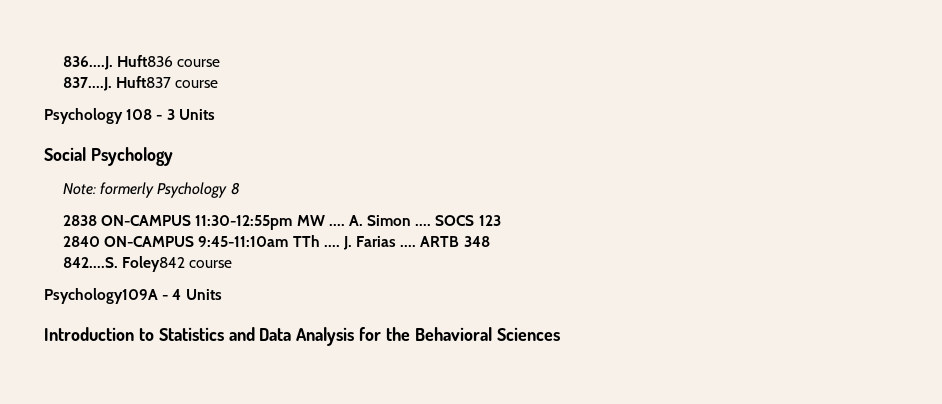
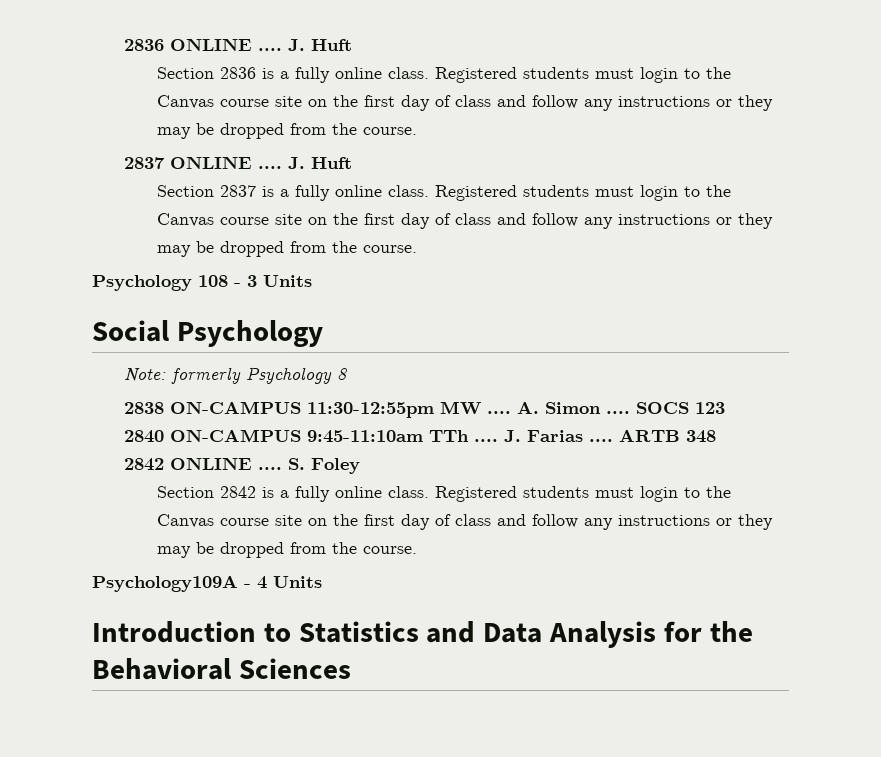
[62,55,221,70] [62,76,219,91] 836....J. Huft836 course // 837....J. Huft837 course -> [124,38,353,51] [156,67,731,83] [156,95,773,111] [156,123,417,139] [124,156,353,169] [156,185,731,201] [156,213,773,229] [156,241,417,257] 2836 ONLINE .... J. Huft // Section 2836 is a fully online class. Registered students must login to the Canvas course site on the first day of class and follow any instructions or they may be dropped from the course. // 2837 ONLINE .... J. Huft // Section 2837 is a fully online class. Registered students must login to the Canvas course site on the first day of class and follow any instructions or they may be dropped from the course.
[62,256,233,272] 842....S. Foley842 course -> [124,457,361,474] [156,486,731,502] [156,514,773,530] [156,542,417,558] 2842 ONLINE .... S. Foley // Section 2842 is a fully online class. Registered students must login to the Canvas course site on the first day of class and follow any instructions or they may be dropped from the course.

